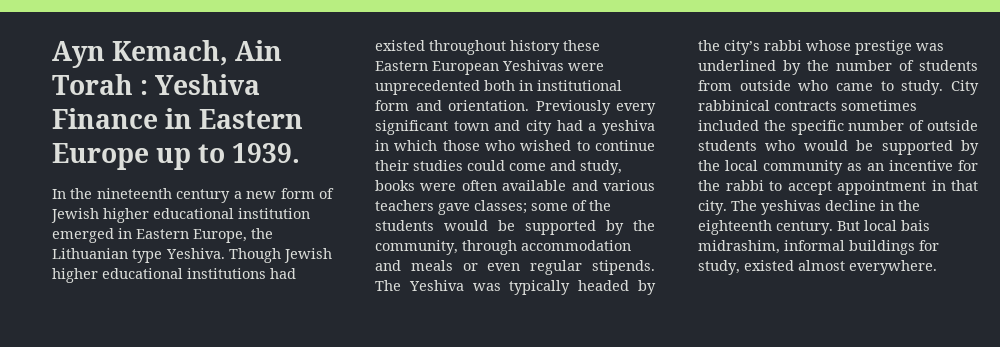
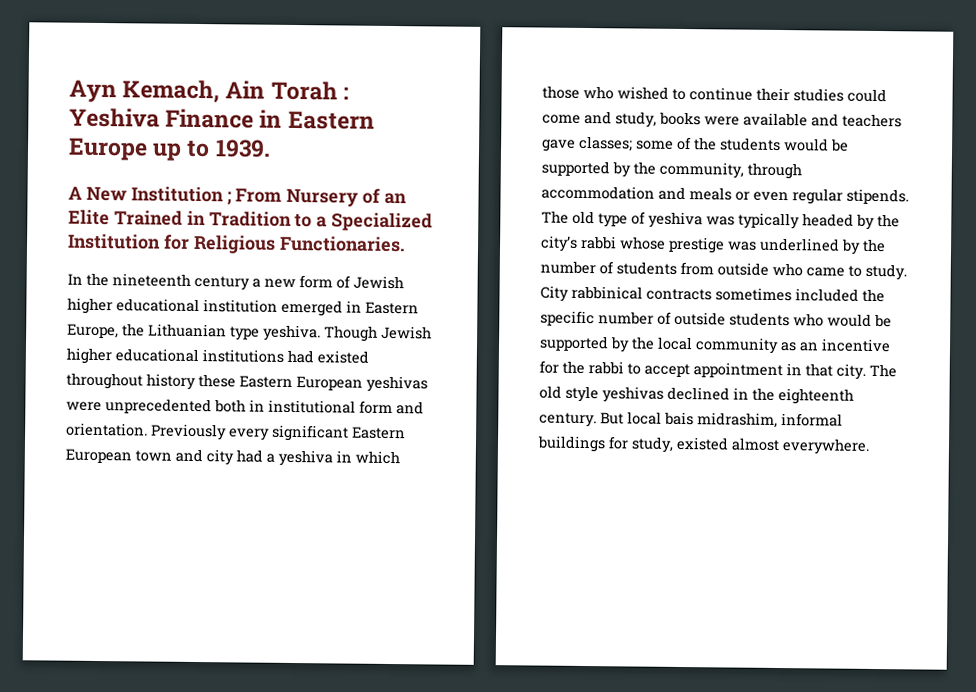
(301, 153) none -> [68,186,408,207] [68,209,434,232] [67,233,406,254] // A New Institution ; From Nursery of an Elite Trained in Tradition to a Specialized Institution for Religious Functionaries.
[165,248,225,259] Yeshiva. -> [263,324,321,342] yeshiva.
[502,60,564,71] Yeshivas -> [366,375,428,393] yeshivas
(448, 127) none -> [352,426,406,440] [65,448,132,464] Eastern European
[461,180,497,191] often -> (740, 121) none
[603,180,655,191] various -> (839, 120) none
[408,280,464,291] Yeshiva -> [572,210,703,229] old type of yeshiva
[761,200,876,215] yeshivas decline -> [539,385,730,403] old style yeshivas declined

